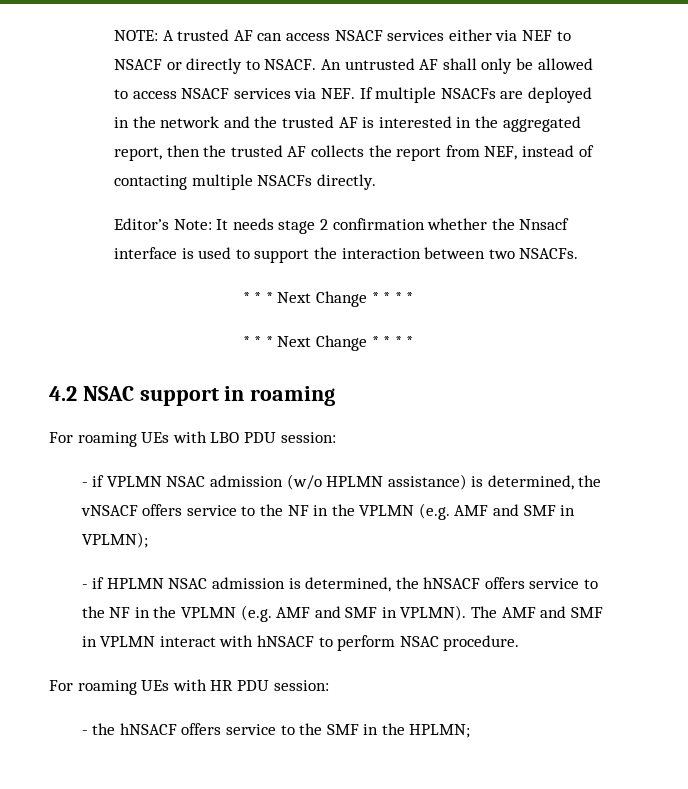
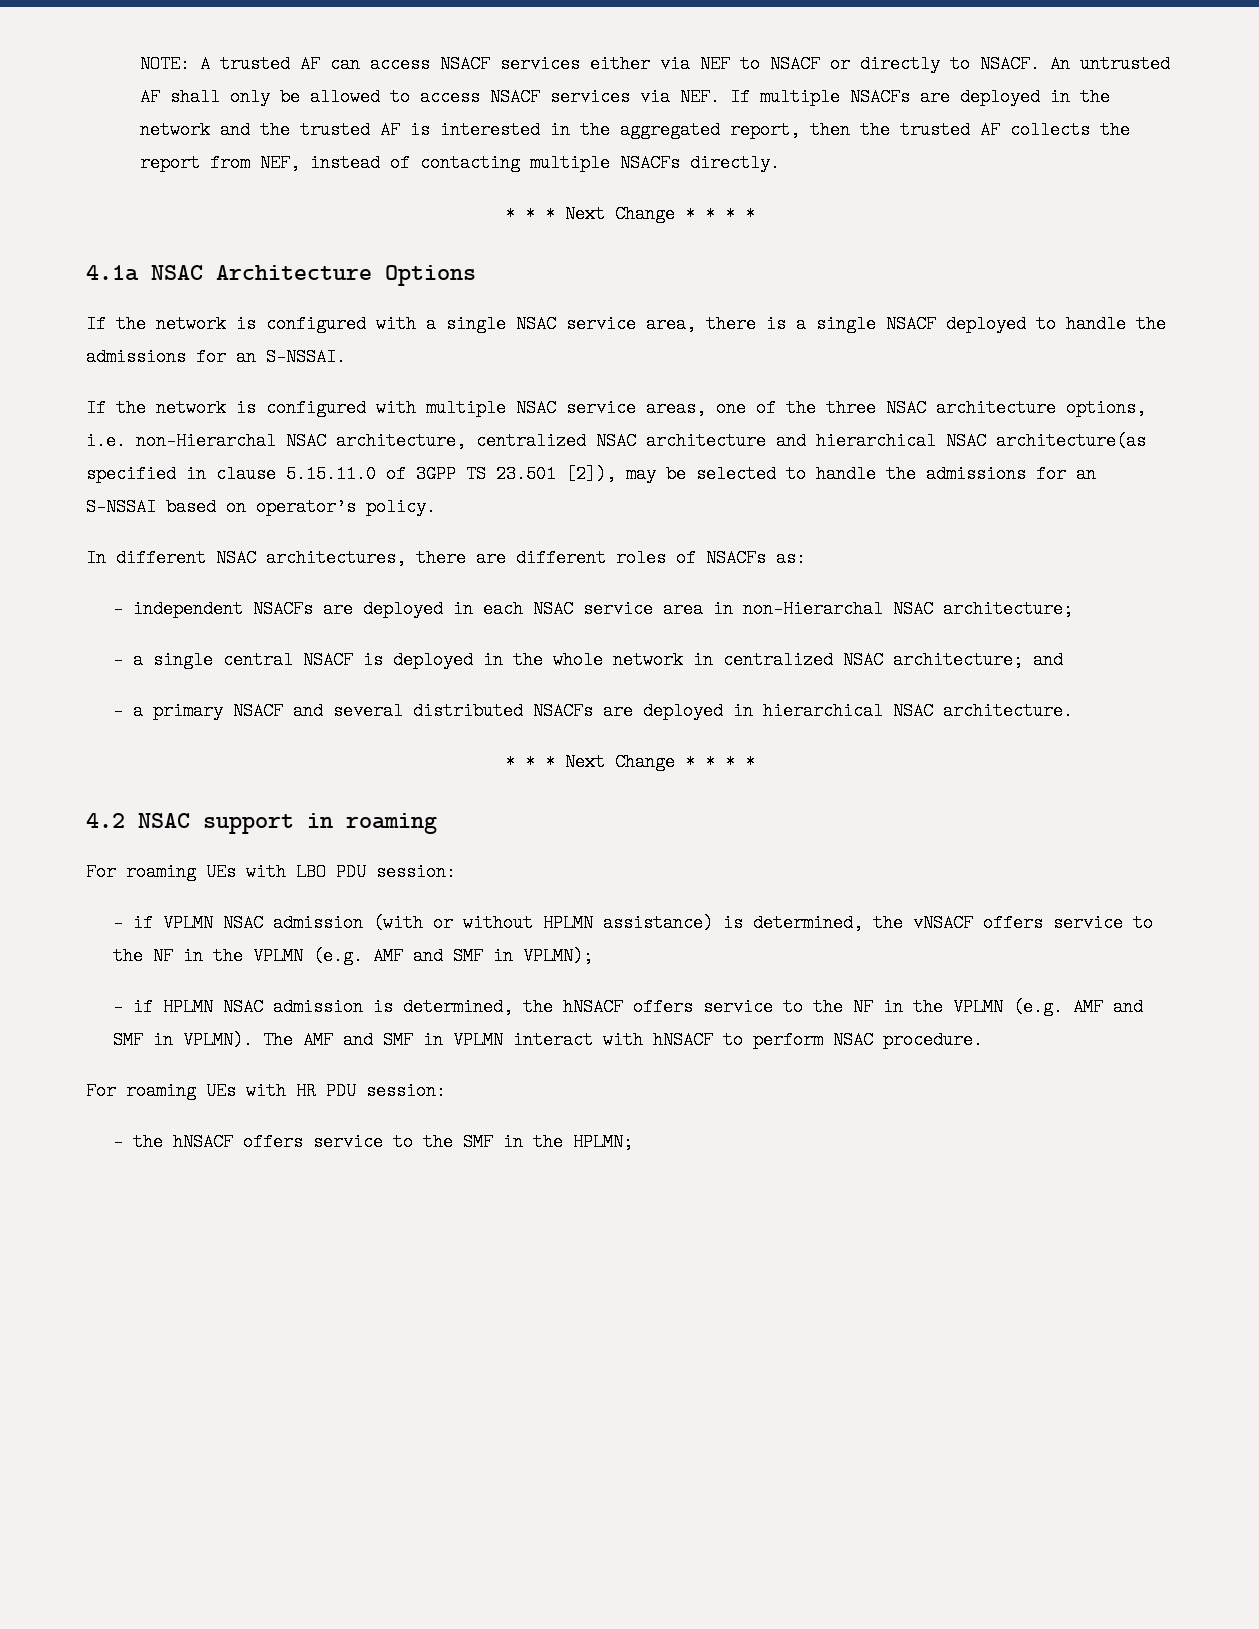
[114,218,570,234] [114,247,579,263] [242,291,414,307] // Editor’s Note: It needs stage 2 confirmation whether the Nnsacf interface is used to support the interaction between two NSACFs. // * * * Next Change * * * * -> [504,205,755,223] [86,265,476,286] [86,315,1166,333] [86,348,346,366] [86,399,1146,417] [86,432,1146,450] [86,465,1096,483] [86,498,436,516] [86,549,806,567] [112,600,1073,618] [112,651,1063,669] [112,702,1073,720] // * * * Next Change * * * * // 4.1a NSAC Architecture Options // If the network is configured with a single NSAC service area, there is a single NSACF deployed to handle the admissions for an S-NSSAI. // If the network is configured with multiple NSAC service areas, one of the three NSAC architecture options, i.e. non-Hierarchal NSAC architecture, centralized NSAC architecture and hierarchical NSAC architecture(as specified in clause 5.15.11.0 of 3GPP TS 23.501 [2]), may be selected to handle the admissions for an S-NSSAI based on operator’s policy. // In different NSAC architectures, there are different roles of NSACFs as: // - independent NSACFs are deployed in each NSAC service area in non-Hierarchal NSAC architecture; // - a single central NSACF is deployed in the whole network in centralized NSAC architecture; and // - a primary NSACF and several distributed NSACFs are deployed in hierarchical NSAC architecture.
[286,474,322,490] (w/o -> [372,914,533,932] (with or without

